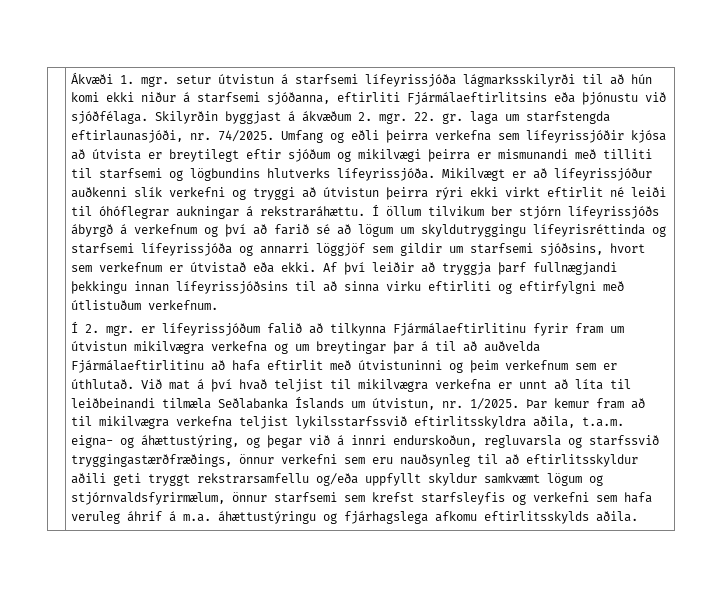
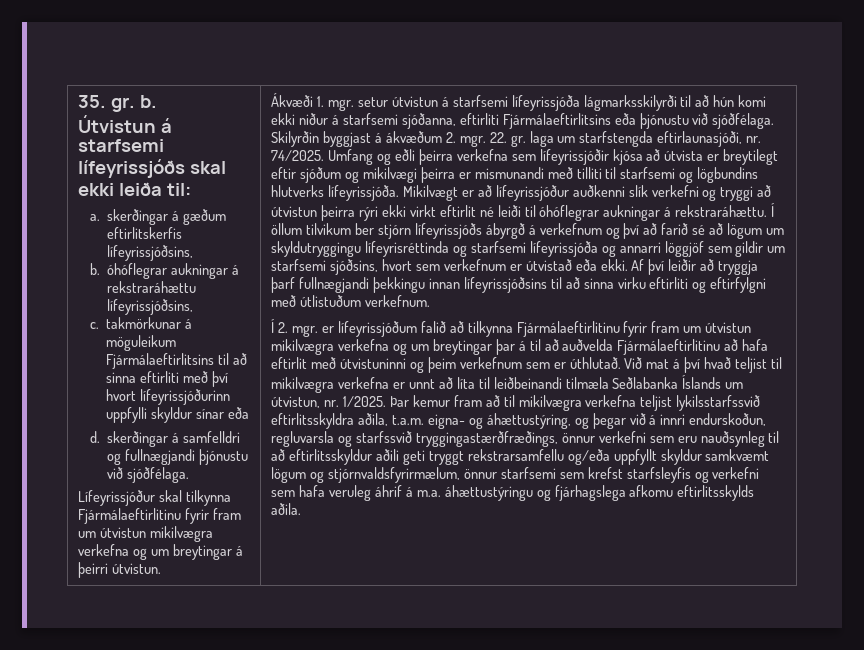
(70, 78) none -> [78,95,158,112] [78,115,173,133] [78,139,165,152] [78,159,227,178] [78,182,192,196] [90,209,227,225] [107,227,183,239] [107,245,194,261] [90,263,240,279] [107,281,197,293] [107,299,194,315] [90,317,193,329] [106,335,177,351] [106,353,248,369] [106,371,229,387] [106,389,231,405] [106,407,250,423] [90,431,241,447] [107,449,249,465] [107,467,190,483] [78,490,232,506] [78,508,242,524] [78,526,214,542] [78,544,243,560] [78,562,162,578] 35. gr. b. // Útvistun á starfsemi lífeyrissjóðs skal ekki leiða til: // a. skerðingar á gæðum eftirlitskerfis lífeyrissjóðsins, // b. óhóflegrar aukningar á rekstraráhættu lífeyrissjóðsins, // c. takmörkunar á möguleikum Fjármálaeftirlitsins til að sinna eftirliti með því hvort lífeyrissjóðurinn uppfylli skyldur sínar eða // d. skerðingar á samfelldri og fullnægjandi þjónustu við sjóðfélaga. // Lífeyrissjóður skal tilkynna Fjármálaeftirlitinu fyrir fram um útvistun mikilvægra verkefna og um breytingar á þeirri útvistun.

